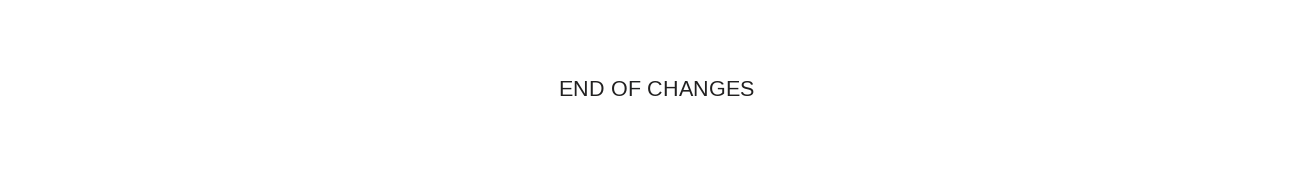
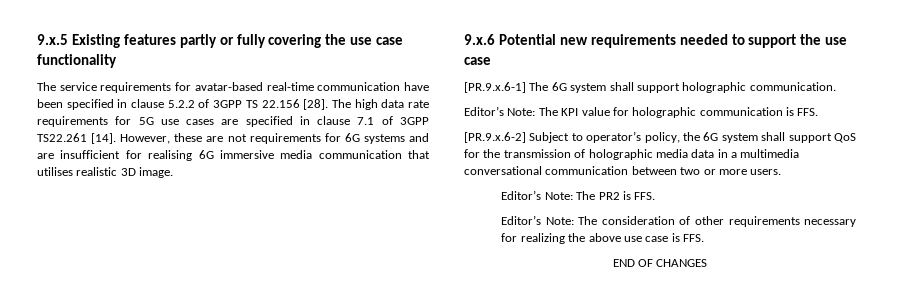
(558, 88) none -> [37,34,404,48] [37,54,117,68] [37,82,430,93] [37,99,429,110] [37,116,429,127] [37,133,430,144] [37,150,430,161] [37,167,174,178] [464,34,848,48] [464,57,491,65] [464,82,836,93] [464,106,819,118] [464,131,856,143] [464,149,800,160] [464,166,782,175] [501,190,656,200] [501,215,856,227] [501,233,705,244] 9.x.5 Existing features partly or fully covering the use case functionality // The service requirements for avatar-based real-time communication have been specified in clause 5.2.2 of 3GPP TS 22.156 [28]. The high data rate requirements for 5G use cases are specified in clause 7.1 of 3GPP TS22.261 [14]. However, these are not requirements for 6G systems and are insufficient for realising 6G immersive media communication that utilises realistic 3D image. // 9.x.6 Potential new requirements needed to support the use case // [PR.9.x.6-1] The 6G system shall support holographic communication. // Editor’s Note: The KPI value for holographic communication is FFS. // [PR.9.x.6-2] Subject to operator’s policy, the 6G system shall support QoS for the transmission of holographic media data in a multimedia conversational communication between two or more users. // Editor’s Note: The PR2 is FFS. // Editor’s Note: The consideration of other requirements necessary for realizing the above use case is FFS. //

